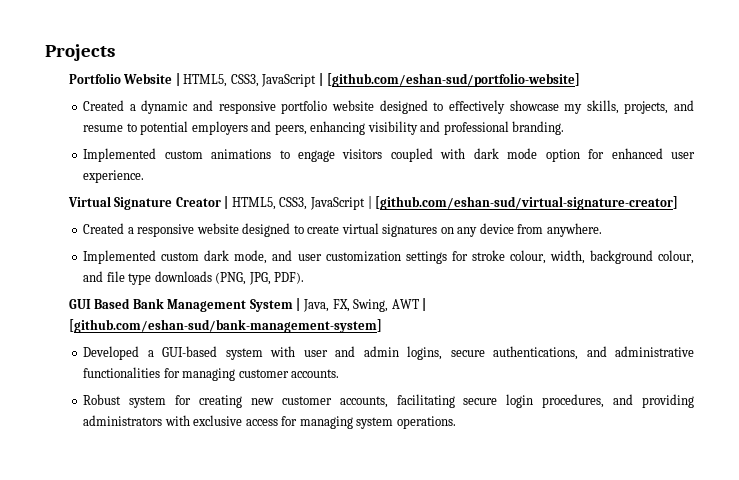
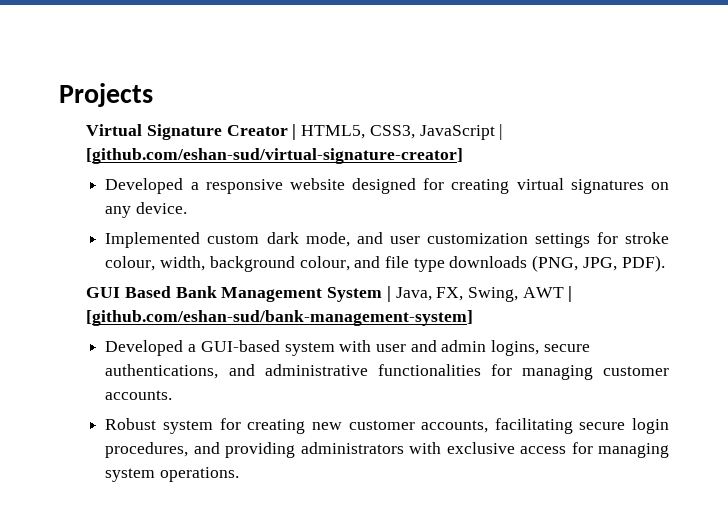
[68,73,580,87] [83,100,695,114] [83,121,565,135] [83,148,695,162] [83,170,145,183] // Portfolio Website | HTML5, CSS3, JavaScript | [github.com/eshan-sud/portfolio-website] // Created a dynamic and responsive portfolio website designed to effectively showcase my skills, projects, and resume to potential employers and peers, enhancing visibility and professional branding. // Implemented custom animations to engage visitors coupled with dark mode option for enhanced user experience. -> (153, 95) none
[83,223,125,234] Created -> [105,178,184,194] Developed
[293,225,340,234] to create -> [423,178,510,194] for creating
[479,223,602,237] device from anywhere. -> [136,202,188,214] device.

